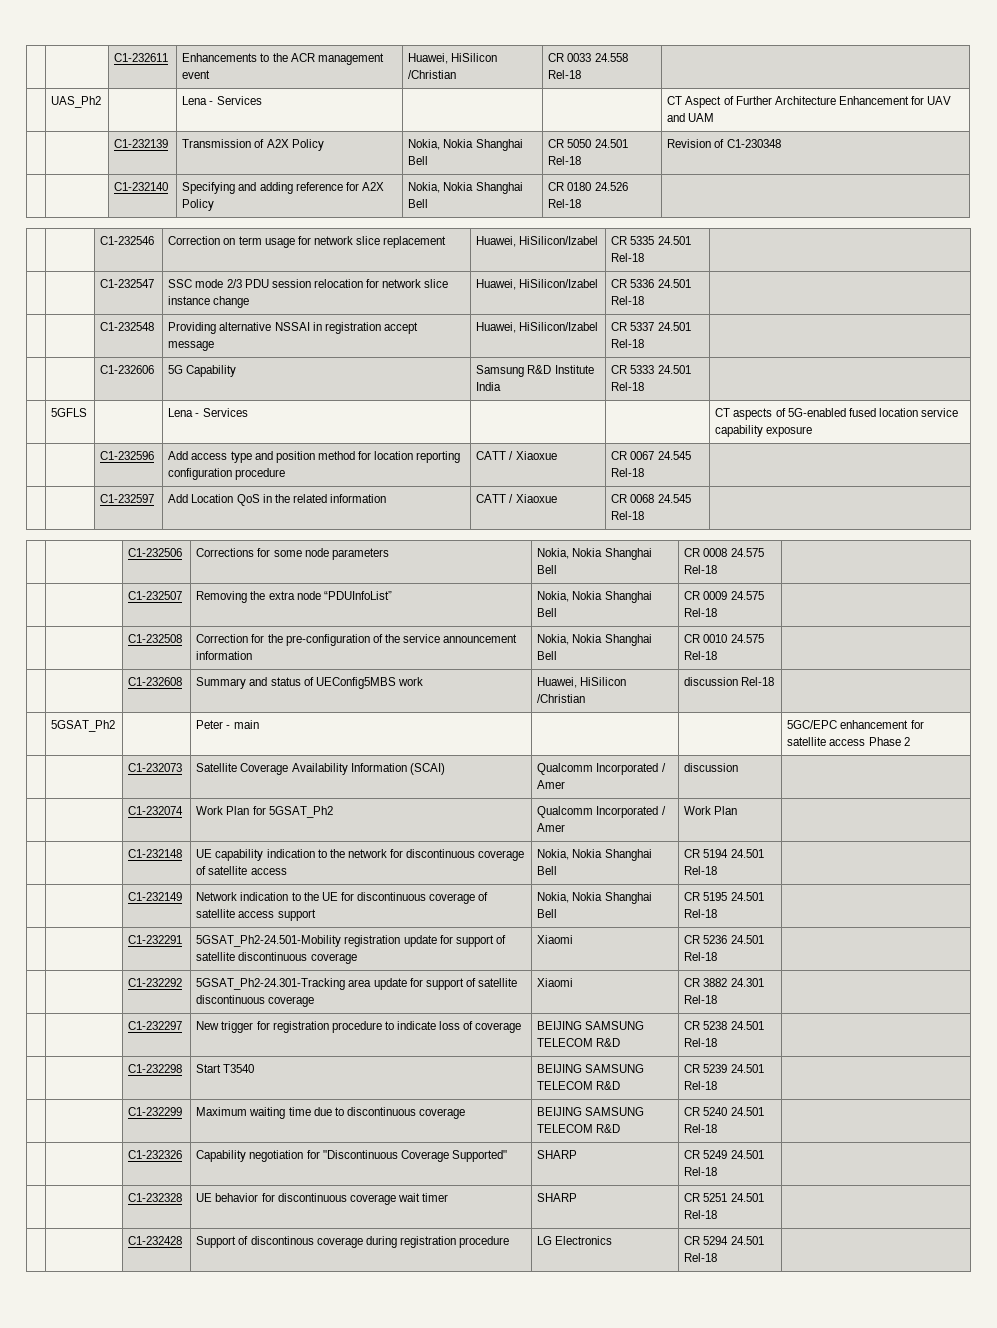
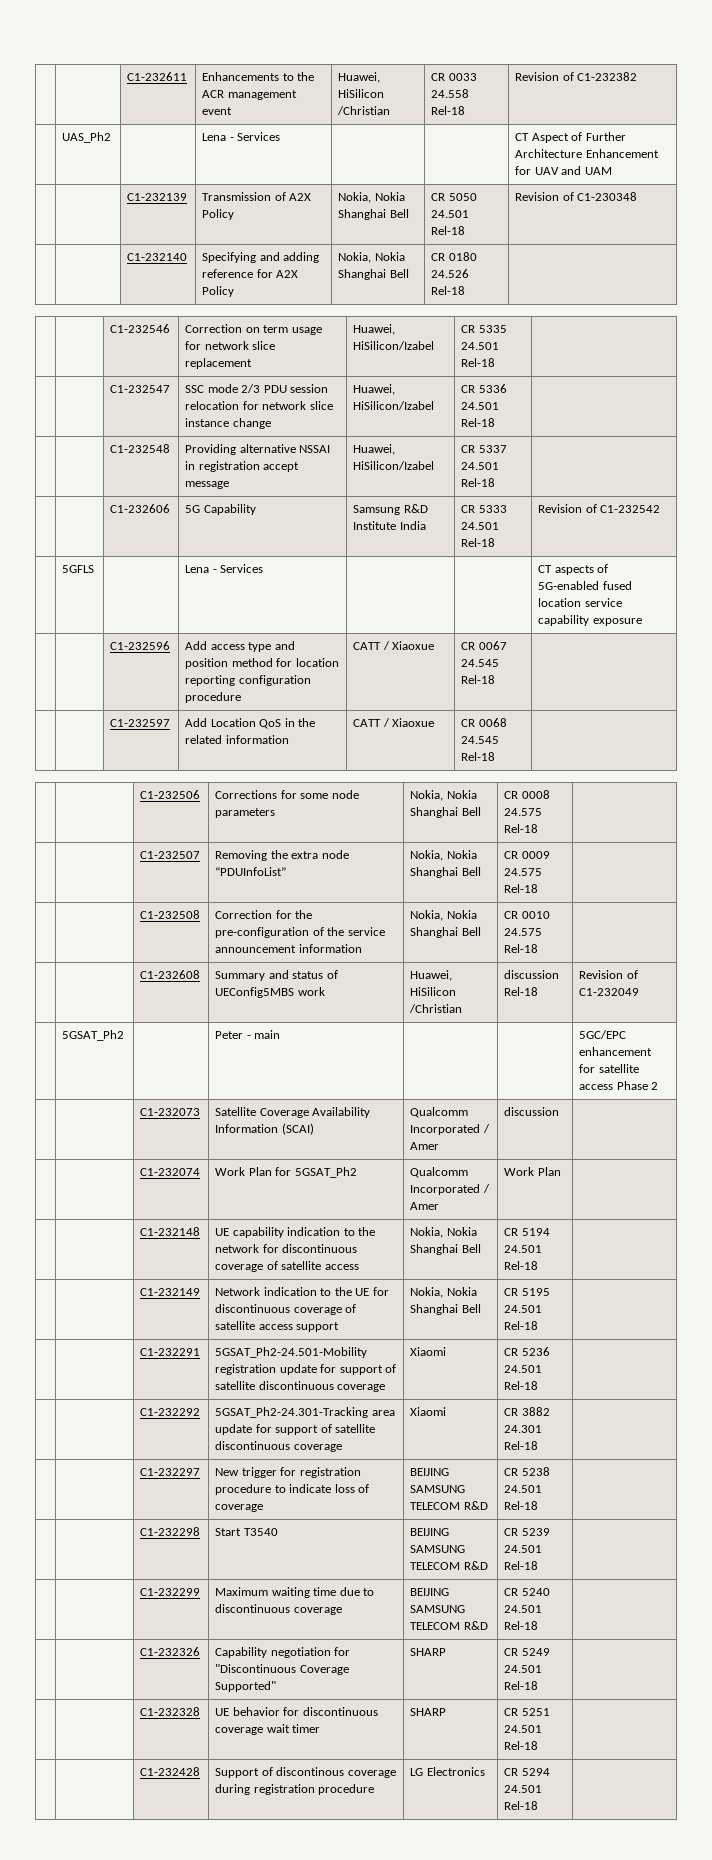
(582, 74) none -> [515,72,638,81] Revision of C1-232382
(645, 386) none -> [538,504,661,513] Revision of C1-232542
(775, 681) none -> [579,970,638,979] [579,988,640,996] Revision of C1-232049

